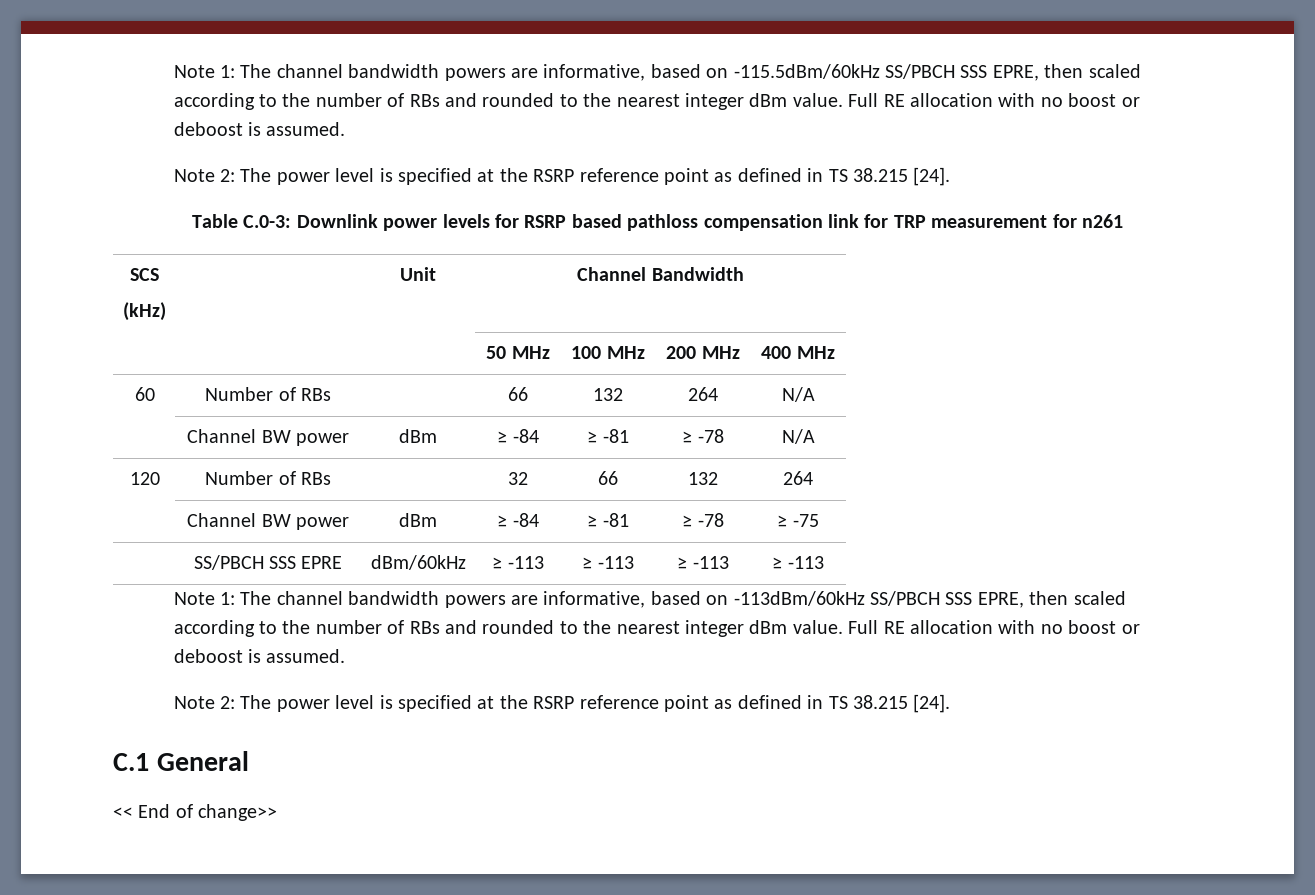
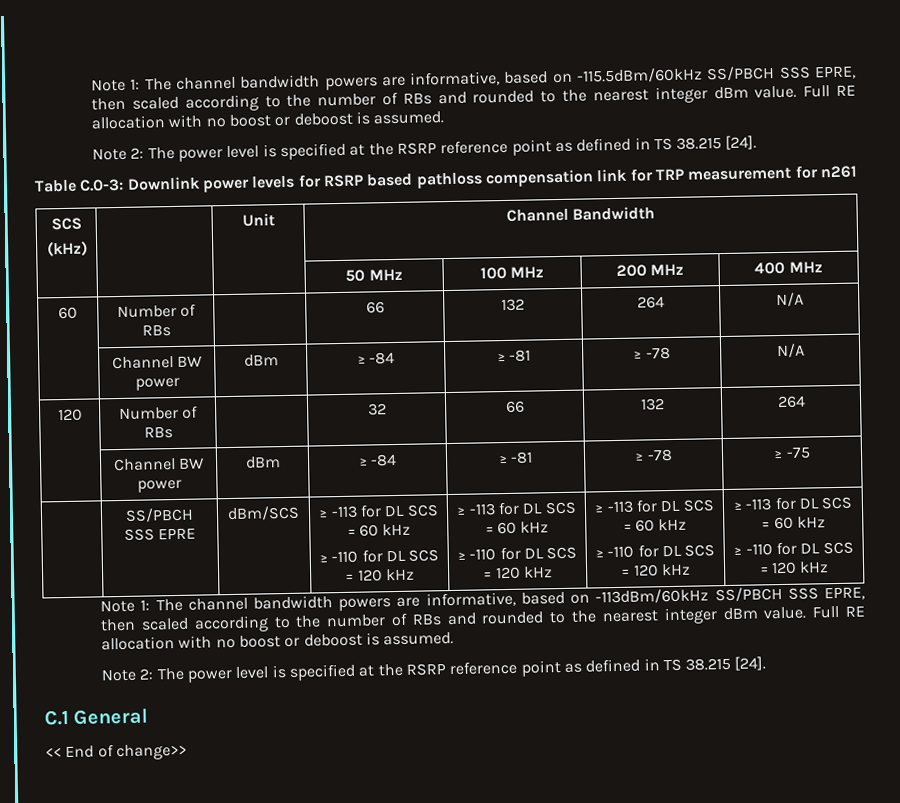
[370,555,466,570] [492,556,544,569] [582,556,634,569] [677,556,729,569] [772,556,824,569] dBm/60kHz | ≥ -113 | ≥ -113 | ≥ -113 | ≥ -113 -> [227,505,300,522] [318,504,439,519] [346,523,412,537] [318,549,440,564] [345,568,415,582] [456,501,577,516] [484,521,550,535] [456,546,578,561] [483,566,553,580] [594,499,715,514] [622,518,688,532] [594,544,716,559] [621,563,691,577] [732,496,854,511] [761,516,826,530] [733,541,854,556] [759,561,830,575] dBm/SCS | ≥ -113 for DL SCS = 60 kHz // ≥ -110 for DL SCS = 120 kHz | ≥ -113 for DL SCS = 60 kHz // ≥ -110 for DL SCS = 120 kHz | ≥ -113 for DL SCS = 60 kHz // ≥ -110 for DL SCS = 120 kHz | ≥ -113 for DL SCS = 60 kHz // ≥ -110 for DL SCS = 120 kHz

